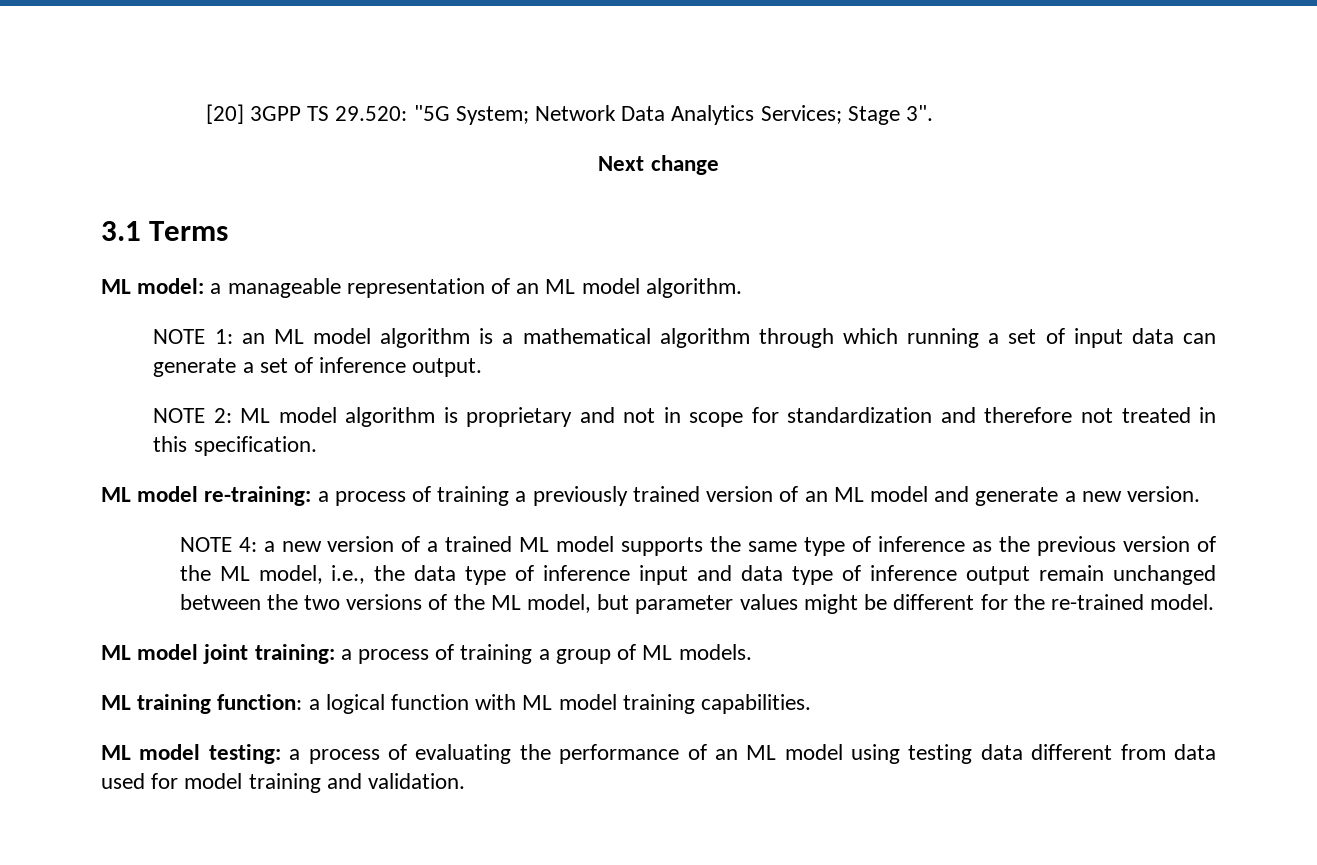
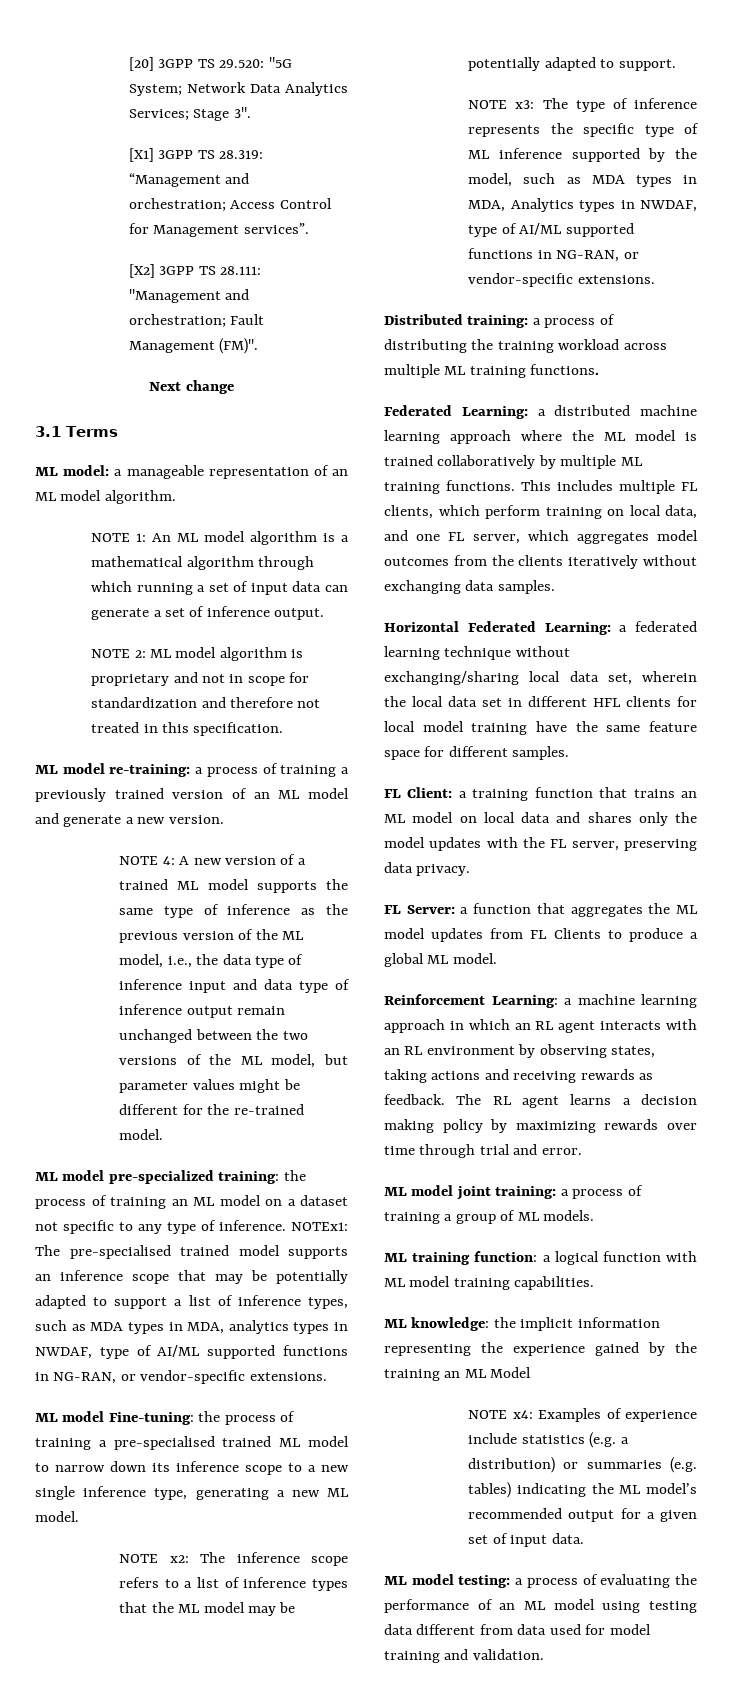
(934, 113) none -> [128,148,264,162] [128,173,250,187] [128,198,332,212] [128,223,309,237] [128,264,262,278] [128,289,250,303] [128,314,265,328] [128,338,259,354] // [X1] 3GPP TS 28.319: “Management and orchestration; Access Control for Management services”. // [X2] 3GPP TS 28.111: "Management and orchestration; Fault Management (FM)".
[241,333,265,344] an -> [152,533,172,542] An
[263,541,275,552] a -> [179,856,190,865] A
(1215, 602) none -> [35,1170,306,1184] [35,1195,348,1209] [35,1220,348,1234] [35,1245,348,1259] [35,1270,348,1284] [35,1295,348,1309] [35,1320,348,1334] [35,1345,349,1359] [35,1370,327,1384] [35,1411,296,1425] [35,1436,350,1450] [35,1461,349,1475] [35,1486,349,1500] [35,1511,79,1522] [119,1552,348,1566] [119,1577,348,1591] [119,1602,296,1616] [468,57,676,71] [468,98,697,112] [468,123,699,137] [468,148,697,162] [468,173,697,187] [468,198,697,212] [468,223,634,237] [468,248,639,262] [468,273,655,287] [384,314,615,328] [384,339,667,353] [384,364,600,378] [384,405,697,419] [384,430,697,444] [384,455,643,469] [384,480,698,494] [384,505,697,519] [384,530,698,544] [384,555,697,569] [384,580,555,594] [384,621,697,635] [384,646,570,660] [384,671,697,685] [384,696,697,707] [384,721,697,735] [384,746,570,760] [384,787,697,801] [384,812,697,826] [384,837,697,851] [384,862,471,876] [384,903,698,917] [384,928,698,942] [384,953,497,967] [384,994,697,1008] [384,1019,697,1033] [384,1044,656,1058] [384,1069,654,1083] [384,1094,697,1108] [384,1119,697,1133] [384,1144,582,1158] // ML model pre-specialized training: the process of training an ML model on a dataset not specific to any type of inference. NOTEx1: The pre-specialised trained model supports an inference scope that may be potentially adapted to support a list of inference types, such as MDA types in MDA, analytics types in NWDAF, type of AI/ML supported functions in NG-RAN, or vendor-specific extensions. // ML model Fine-tuning: the process of training a pre-specialised trained ML model to narrow down its inference scope to a new single inference type, generating a new ML model. // NOTE x2: The inference scope refers to a list of inference types that the ML model may be potentially adapted to support. // NOTE x3: The type of inference represents the specific type of ML inference supported by the model, such as MDA types in MDA, Analytics types in NWDAF, type of AI/ML supported functions in NG-RAN, or vendor-specific extensions. // Distributed training: a process of distributing the training workload across multiple ML training functions. // Federated Learning: a distributed machine learning approach where the ML model is trained collaboratively by multiple ML training functions. This includes multiple FL clients, which perform training on local data, and one FL server, which aggregates model outcomes from the clients iteratively without exchanging data samples. // Horizontal Federated Learning: a federated learning technique without exchanging/sharing local data set, wherein the local data set in different HFL clients for local model training have the same feature space for different samples. // FL Client: a training function that trains an ML model on local data and shares only the model updates with the FL server, preserving data privacy. // FL Server: a function that aggregates the ML model updates from FL Clients to produce a global ML model. // Reinforcement Learning: a machine learning approach in which an RL agent interacts with an RL environment by observing states, taking actions and receiving rewards as feedback. The RL agent learns a decision making policy by maximizing rewards over time through trial and error.
(812, 704) none -> [384,1317,660,1331] [384,1342,697,1356] [384,1367,532,1381] [468,1408,697,1422] [468,1432,629,1448] [468,1457,697,1473] [468,1482,697,1498] [468,1508,697,1522] [468,1533,584,1547] // ML knowledge: the implicit information representing the experience gained by the training an ML Model // NOTE x4: Examples of experience include statistics (e.g. a distribution) or summaries (e.g. tables) indicating the ML model’s recommended output for a given set of input data.

